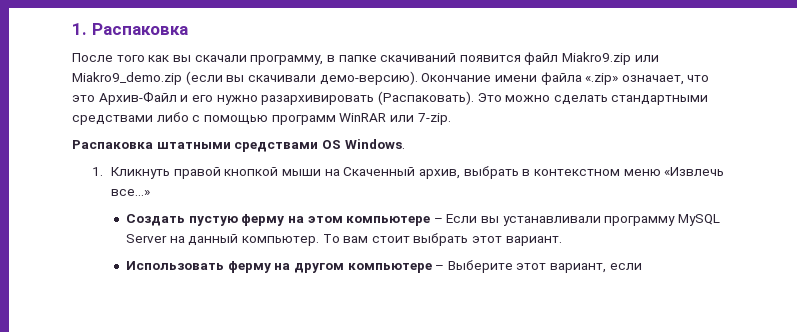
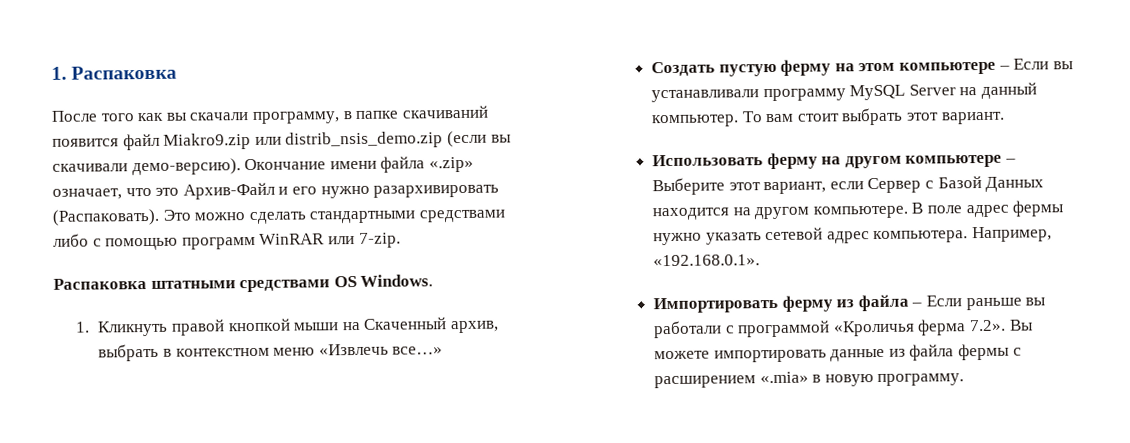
[72,72,182,85] Miakro9_demo.zip -> [285,131,444,149] distrib_nsis_demo.zip
(642, 266) none -> [867,175,1045,194] [652,200,1065,221] [653,226,1053,246] [653,254,761,267] [653,294,1047,314] [653,319,1034,339] [654,343,1022,363] [654,371,965,389] Сервер с Базой Данных находится на другом компьютере. В поле адрес фермы нужно указать сетевой адрес компьютера. Например, «192.168.0.1». // Импортировать ферму из файла – Если раньше вы работали с программой «Кроличья ферма 7.2». Вы можете импортировать данные из файла фермы с расширением «.mia» в новую программу.

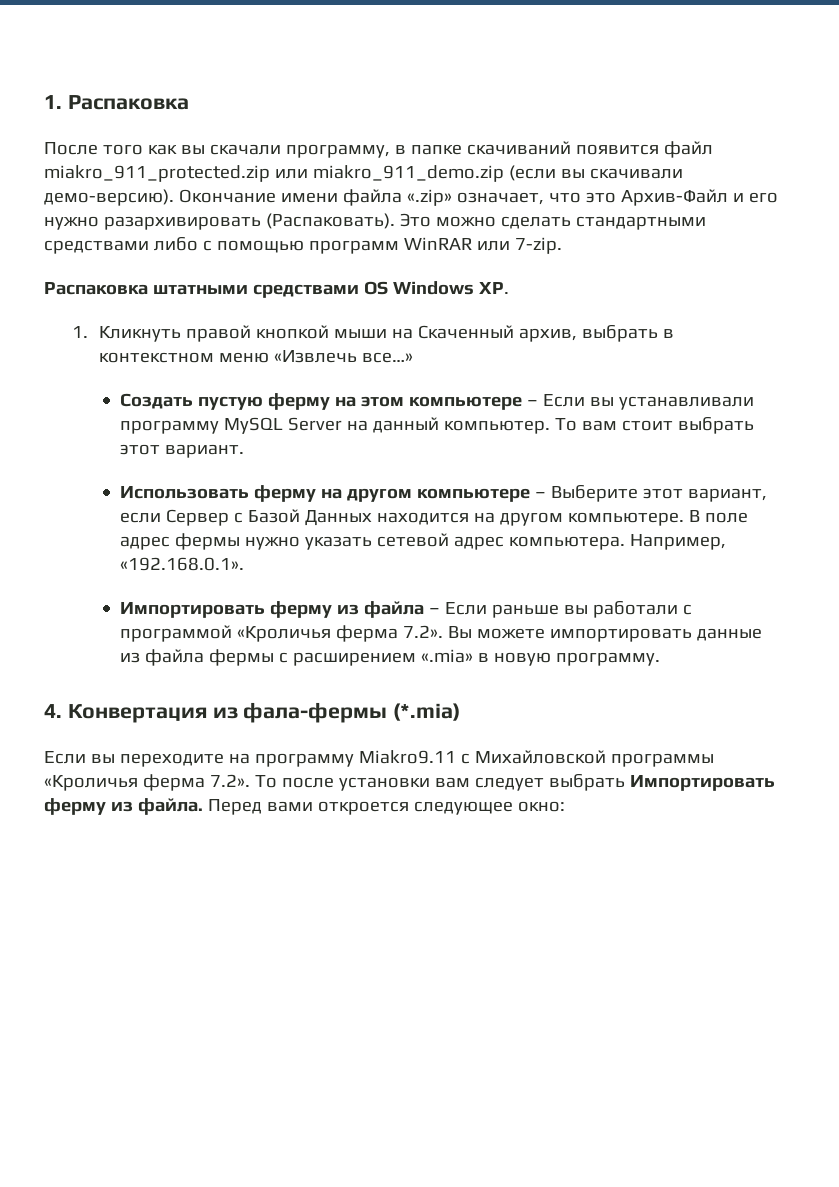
[163,131,444,150] Miakro9.zip или distrib_nsis_demo.zip -> [44,165,504,182] miakro_911_protected.zip или miakro_911_demo.zip
[360,274,434,287] Windows. -> [392,281,509,295] Windows XP.
(965, 380) none -> [44,702,461,723] [44,750,714,767] [44,774,775,791] [44,798,565,815] // 4. Конвертация из фала-фермы (*.mia) // Если вы переходите на программу Miakro9.11 c Михайловской программы «Кроличья ферма 7.2». То после установки вам следует выбрать Импортировать ферму из файла. Перед вами откроется следующее окно:

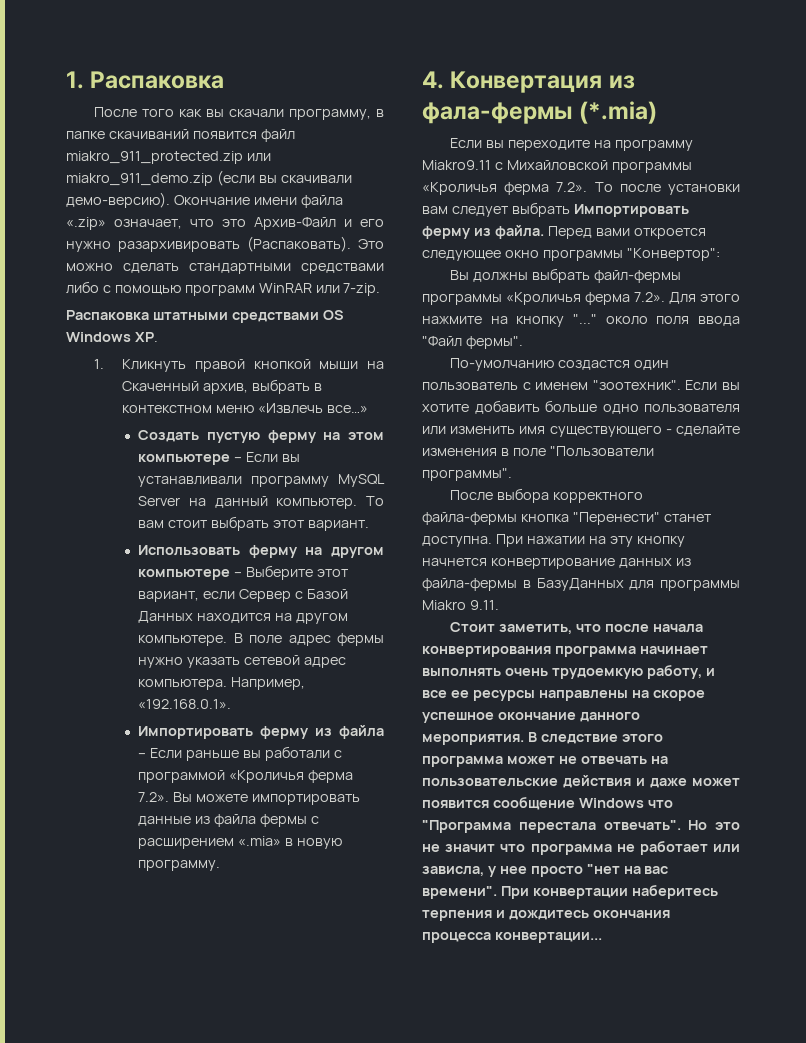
[517,801,565,812] окно: -> [504,248,720,261] [450,268,682,283] [422,292,740,305] [422,314,740,327] [422,336,523,349] [450,358,670,371] [422,380,740,391] [422,400,740,414] [422,424,740,437] [422,446,654,457] [422,468,512,481] [450,488,644,503] [422,512,711,525] [422,534,685,547] [422,558,691,569] [422,578,740,591] [422,600,499,610] [450,622,704,634] [422,646,708,657] [422,665,715,679] [422,690,705,701] [422,712,640,723] [422,732,663,745] [422,756,668,767] [422,775,740,788] [422,797,673,810] [422,820,740,833] [422,841,740,855] [422,864,669,877] [422,885,718,899] [422,910,670,921] [422,932,602,943] окно программы "Конвертор": // Вы должны выбрать файл-фермы программы «Кроличья ферма 7.2». Для этого нажмите на кнопку "..." около поля ввода "Файл фермы". // По-умолчанию создастся один пользователь с именем "зоотехник". Если вы хотите добавить больше одно пользователя или изменить имя существующего - сделайте изменения в поле "Пользователи программы". // После выбора корректного файла-фермы кнопка "Перенести" станет доступна. При нажатии на эту кнопку начнется конвертирование данных из файла-фермы в БазуДанных для программы Miakro 9.11. // Стоит заметить, что после начала конвертирования программа начинает выполнять очень трудоемкую работу, и все ее ресурсы направлены на скорое успешное окончание данного мероприятия. В следствие этого программа может не отвечать на пользовательские действия и даже может появится сообщение Windows что "Программа перестала отвечать". Но это не значит что программа не работает или зависла, у нее просто "нет на вас времени". При конвертации наберитесь терпения и дождитесь окончания процесса конвертации...

